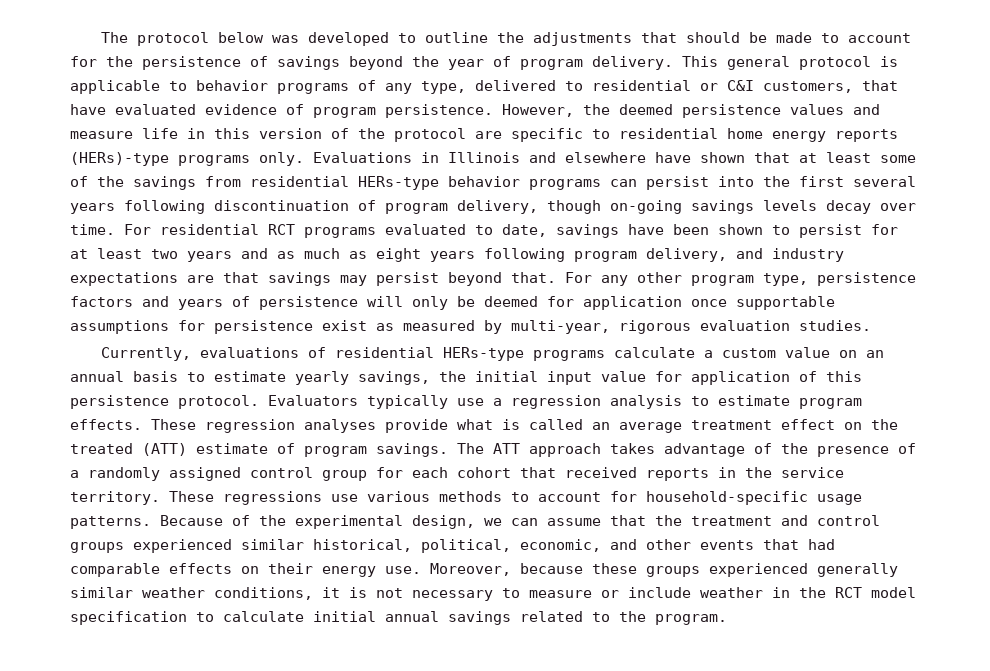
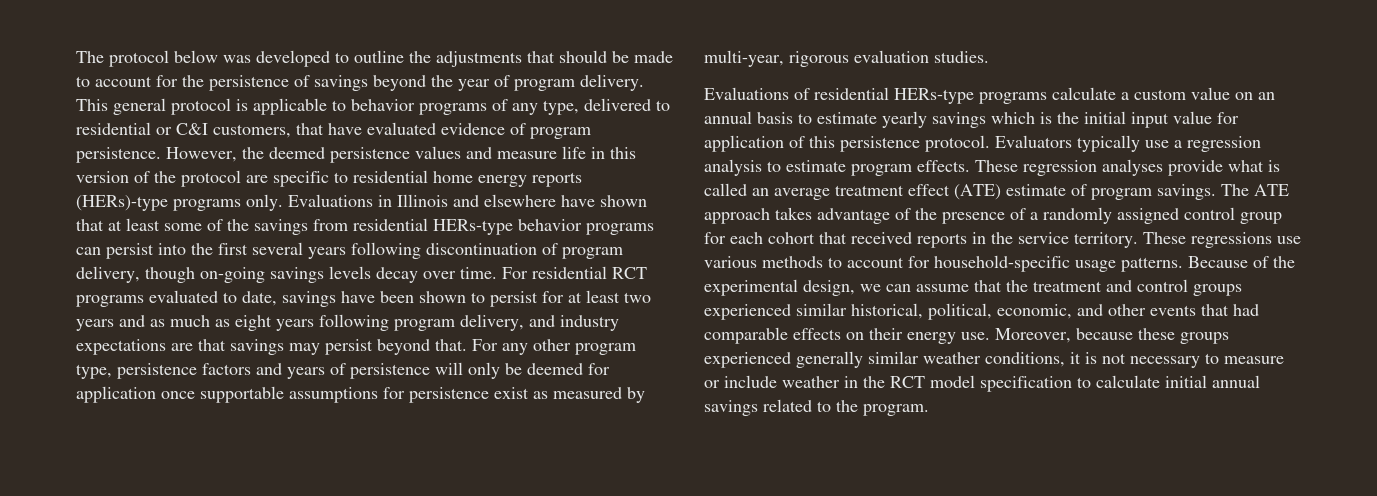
[100,347,299,361] Currently, evaluations -> [704,87,789,100] Evaluations
[358,371,430,385] savings, -> [932,112,1052,128] savings which is
[844,419,898,430] [70,443,187,456] on the treated (ATT) -> [954,184,1001,200] (ATE)
[493,443,520,454] ATT -> [1254,184,1289,196] ATE

